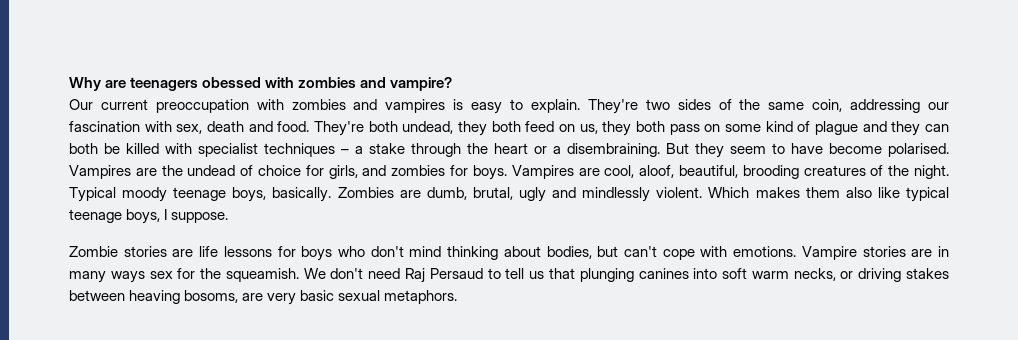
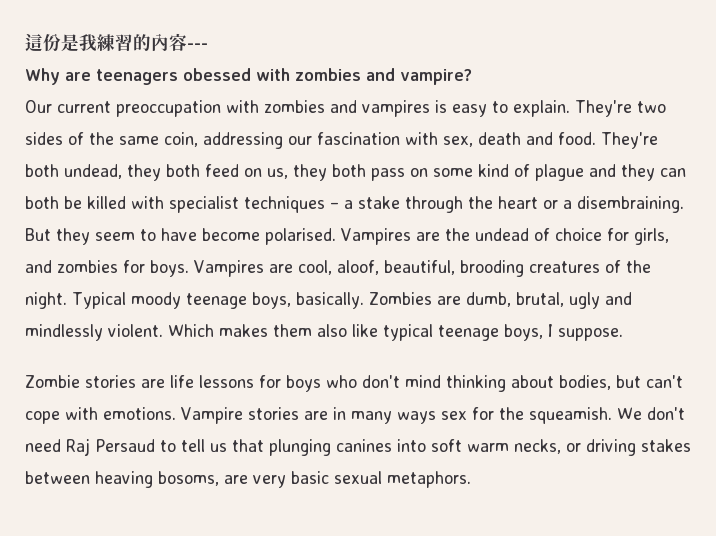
(69, 84) none -> [25,33,208,52] 這份是我練習的內容--- //

